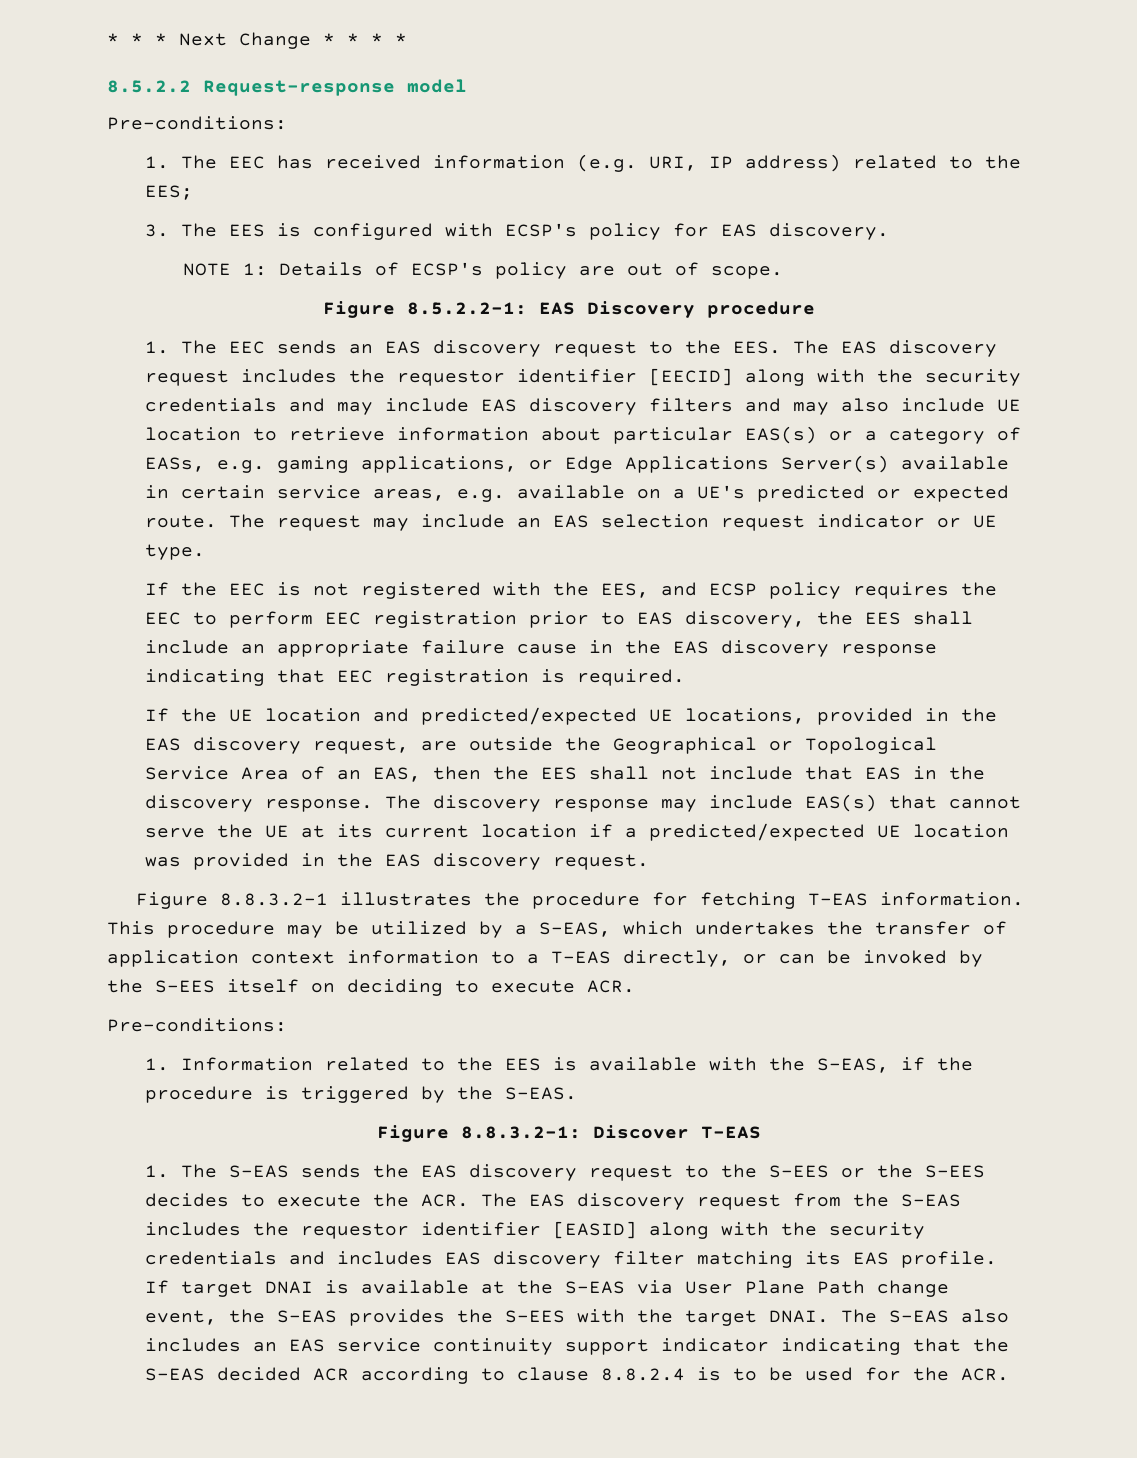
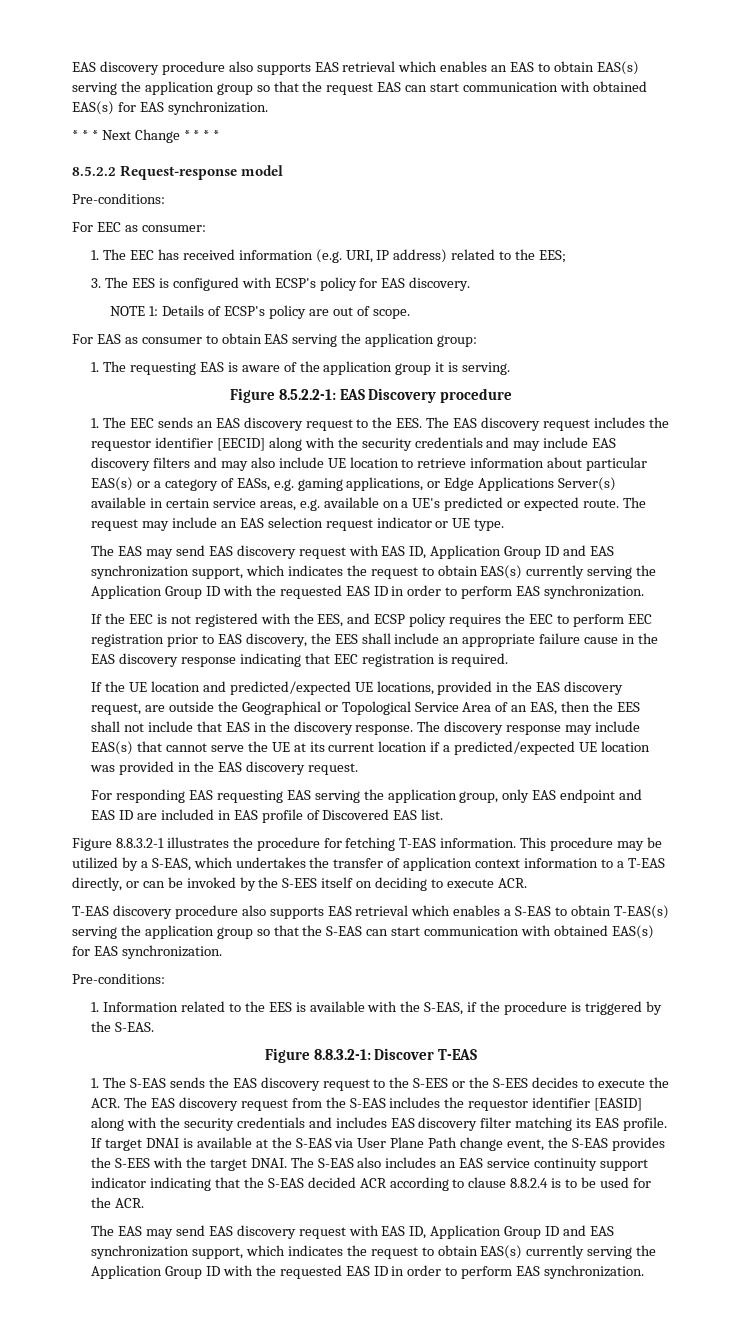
(107, 39) none -> [72,61,639,75] [72,81,647,95] [72,101,268,115] EAS discovery procedure also supports EAS retrieval which enables an EAS to obtain EAS(s) serving the application group so that the request EAS can start communication with obtained EAS(s) for EAS synchronization. //
(287, 123) none -> [72,222,206,232] // For EEC as consumer:
(783, 272) none -> [72,333,478,347] [91,361,511,375] // For EAS as consumer to obtain EAS serving the application group: // 1. The requesting EAS is aware of the application group it is serving.
(205, 552) none -> [91,545,614,559] [91,565,657,579] [91,585,645,599] // The EAS may send EAS discovery request with EAS ID, Application Group ID and EAS synchronization support, which indicates the request to obtain EAS(s) currently serving the Application Group ID with the requested EAS ID in order to perform EAS synchronization.
(649, 862) none -> [91,789,643,803] [91,809,444,823] // For responding EAS requesting EAS serving the application group, only EAS endpoint and EAS ID are included in EAS profile of Discovered EAS list.
(635, 986) none -> [72,905,669,919] [72,925,654,939] [72,945,222,959] // T-EAS discovery procedure also supports EAS retrieval which enables a S-EAS to obtain T-EAS(s) serving the application group so that the S-EAS can start communication with obtained EAS(s) for EAS synchronization.
(1009, 1374) none -> [91,1225,614,1239] [91,1245,657,1259] [91,1265,645,1279] // The EAS may send EAS discovery request with EAS ID, Application Group ID and EAS synchronization support, which indicates the request to obtain EAS(s) currently serving the Application Group ID with the requested EAS ID in order to perform EAS synchronization.

